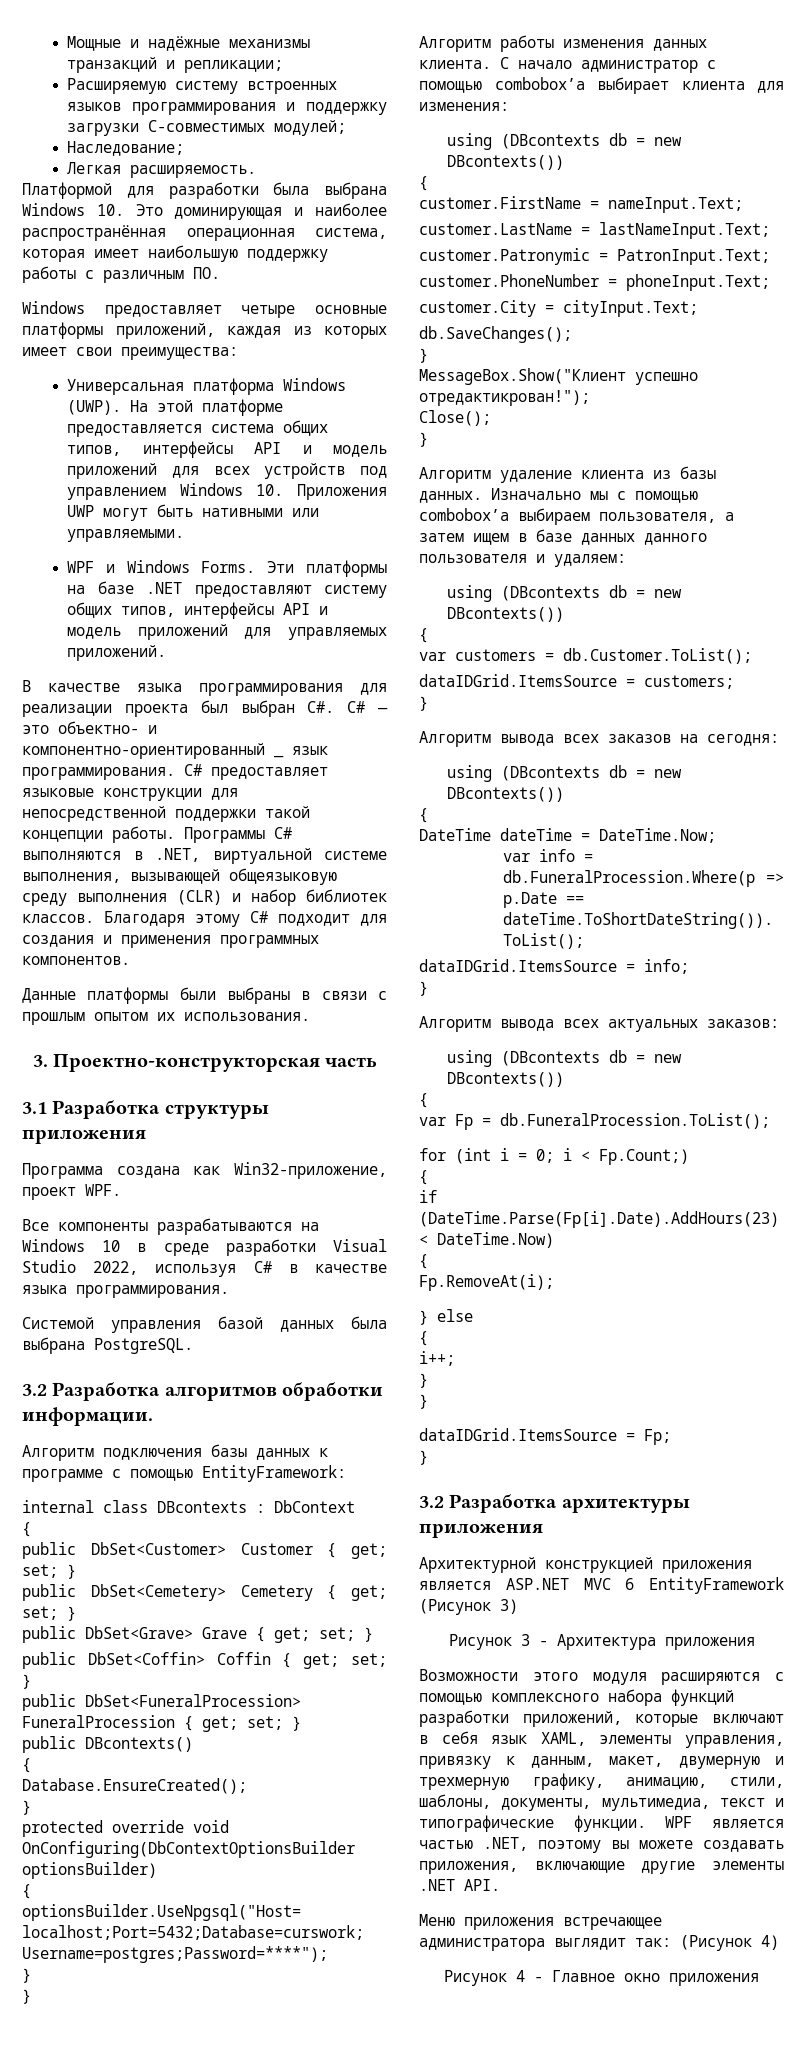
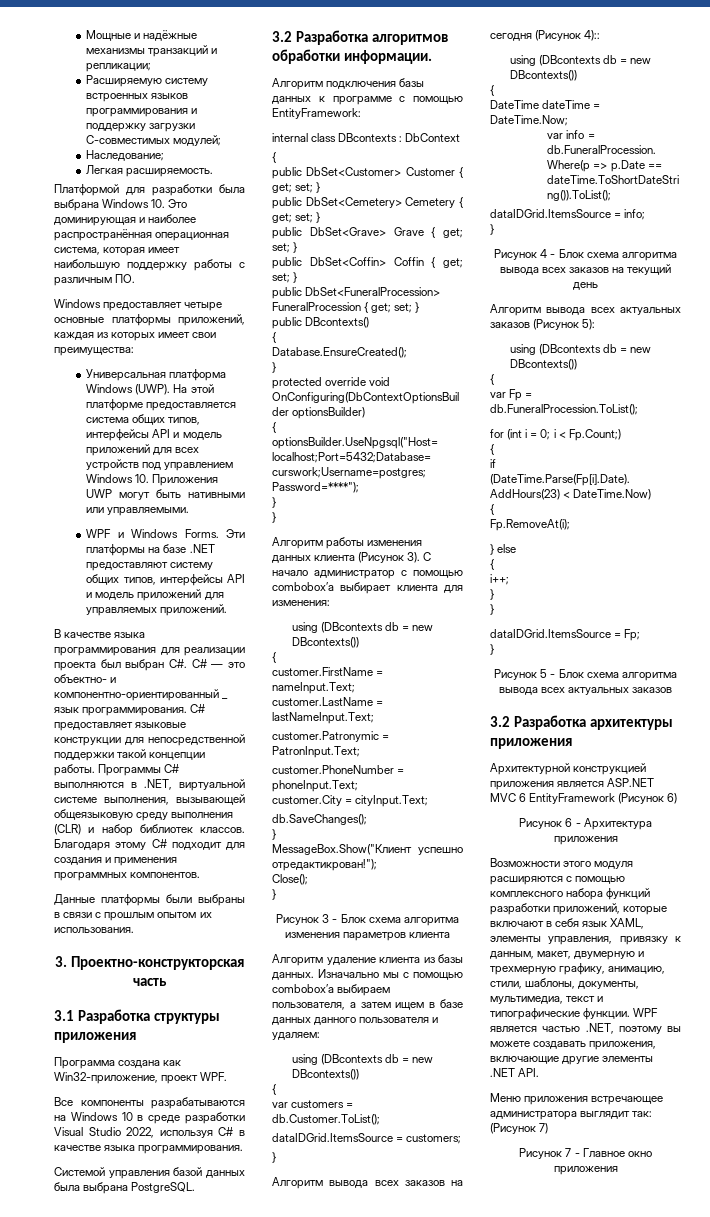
[419,60,491,69] клиента. -> [314,552,421,563] клиента (Рисунок 3).
(428, 439) none -> [276,914,459,926] [284,932,451,941] // Рисунок 3 - Блок схема алгоритма изменения параметров клиента
[707,734,779,746] сегодня: -> [490,30,601,41] сегодня (Рисунок 4)::
(428, 988) none -> [494,249,677,261] [499,264,672,275] [573,282,598,290] // Рисунок 4 - Блок схема алгоритма вывода всех заказов на текущий день
[707,1019,779,1028] заказов: -> [490,319,596,330] заказов (Рисунок 5):
(428, 1457) none -> [494,669,677,681] [498,687,673,695] // Рисунок 5 - Блок схема алгоритма вывода всех актуальных заказов
[500,1599,518,1614] [448,1634,530,1650] 3) // Рисунок 3 -> [667,793,678,804] [519,818,573,829] 6) // Рисунок 6
[761,1935,779,1950] [444,1970,525,1986] 4) // Рисунок 4 -> [539,1123,549,1134] [519,1148,572,1159] 7) // Рисунок 7

